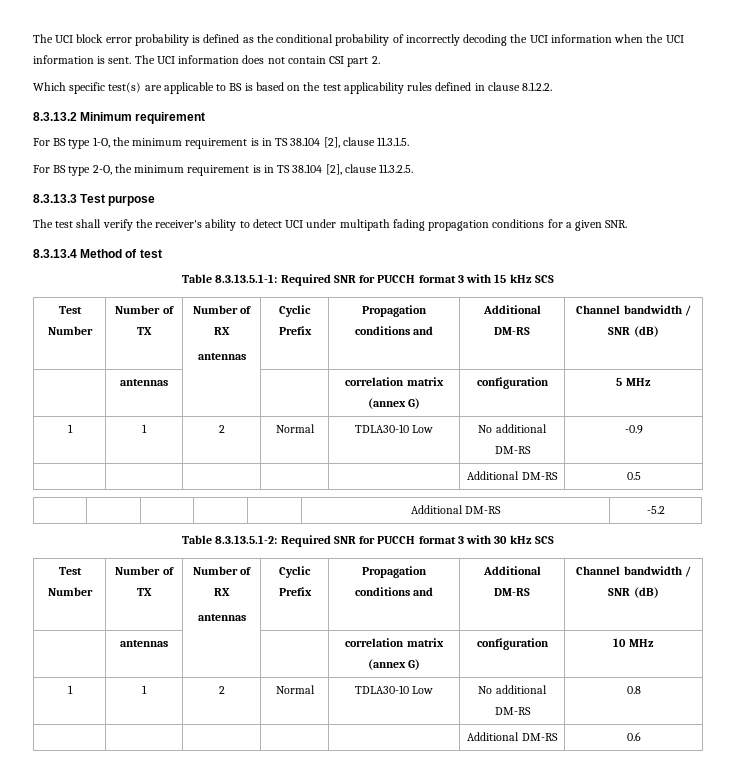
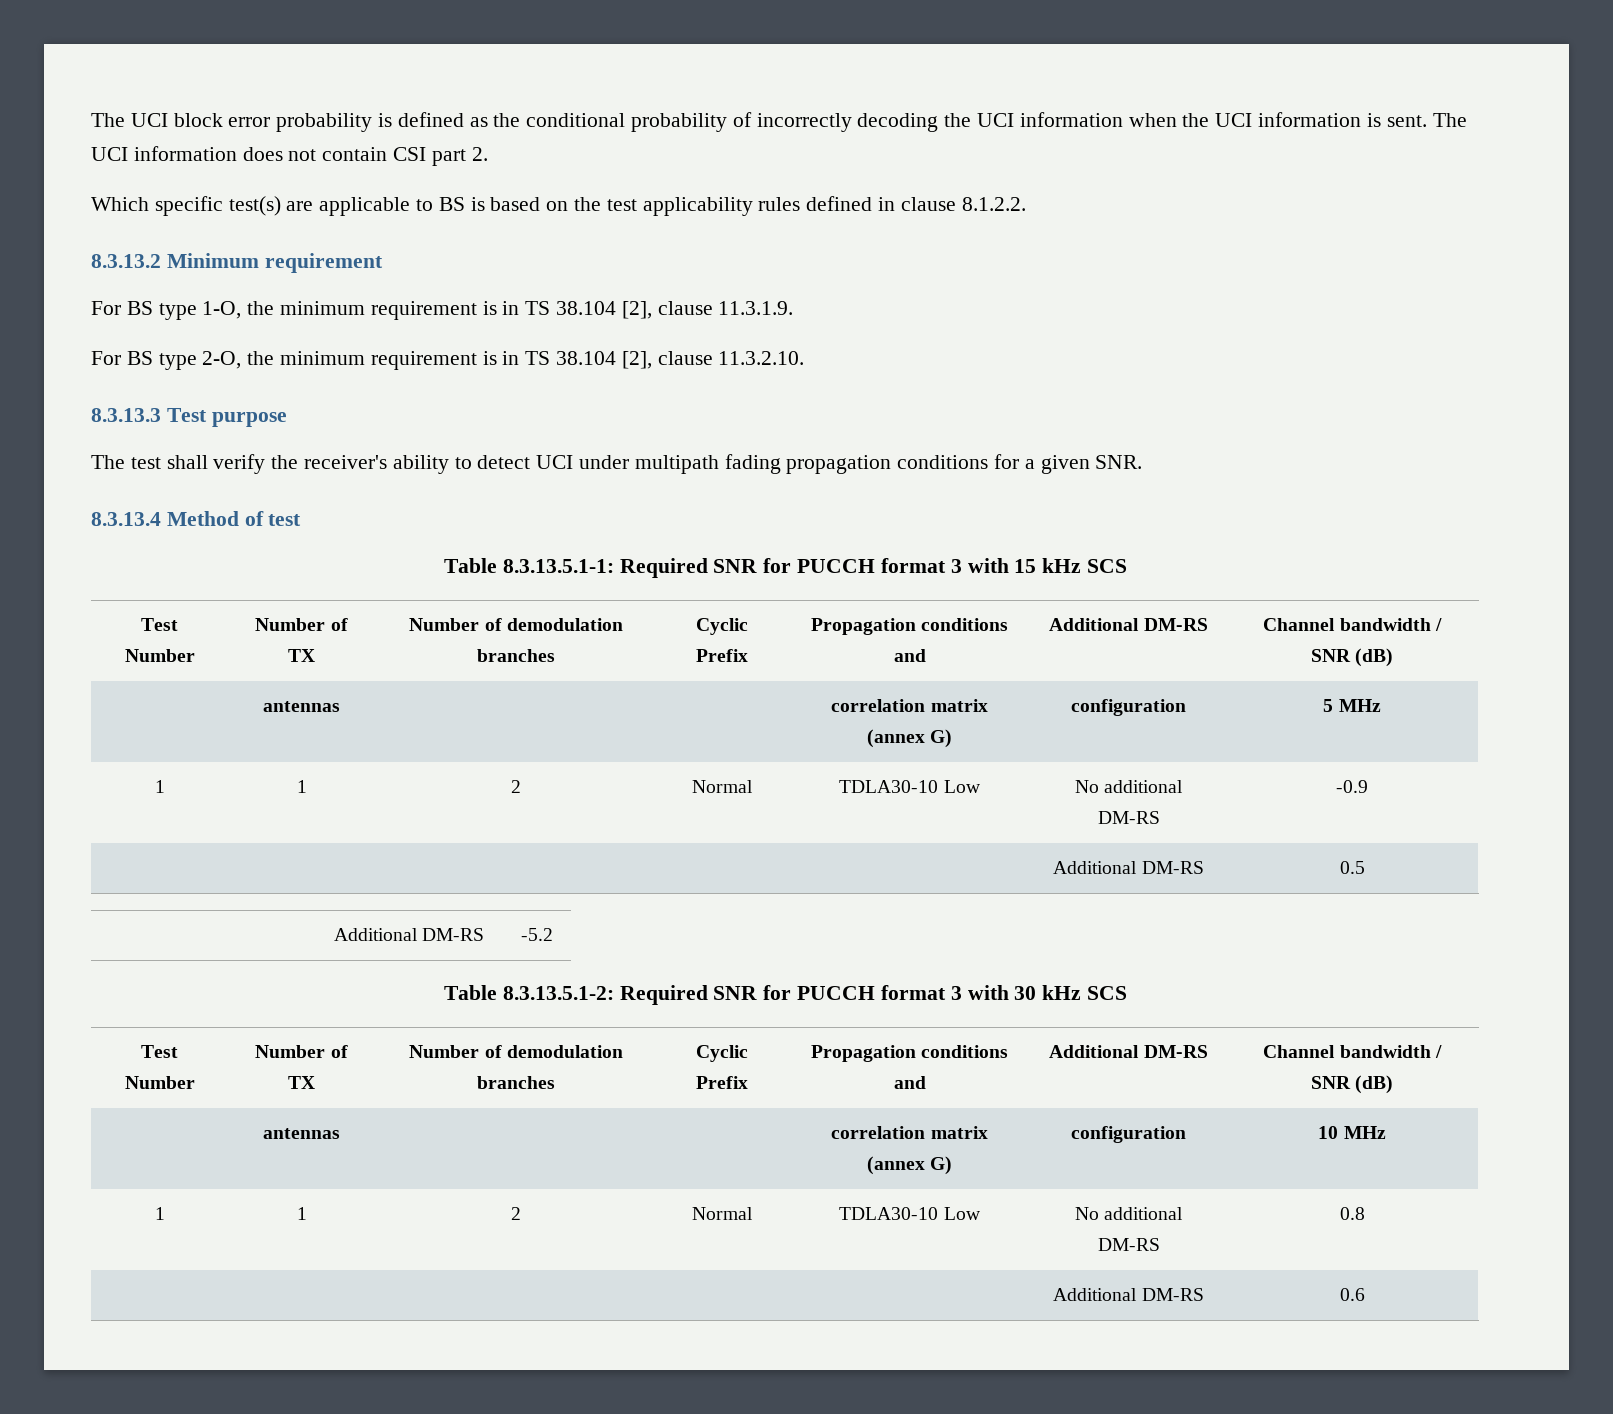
[377,137,410,146] 11.3.1.5. -> [718,301,794,315] 11.3.1.9.
[379,164,414,173] 11.3.2.5. -> [718,351,805,365] 11.3.2.10.
[214,327,231,335] [197,353,246,360] RX // antennas -> [506,618,623,631] [477,649,555,662] demodulation branches
[214,588,231,596] [197,614,246,621] RX // antennas -> [506,1045,623,1058] [477,1076,555,1089] demodulation branches

